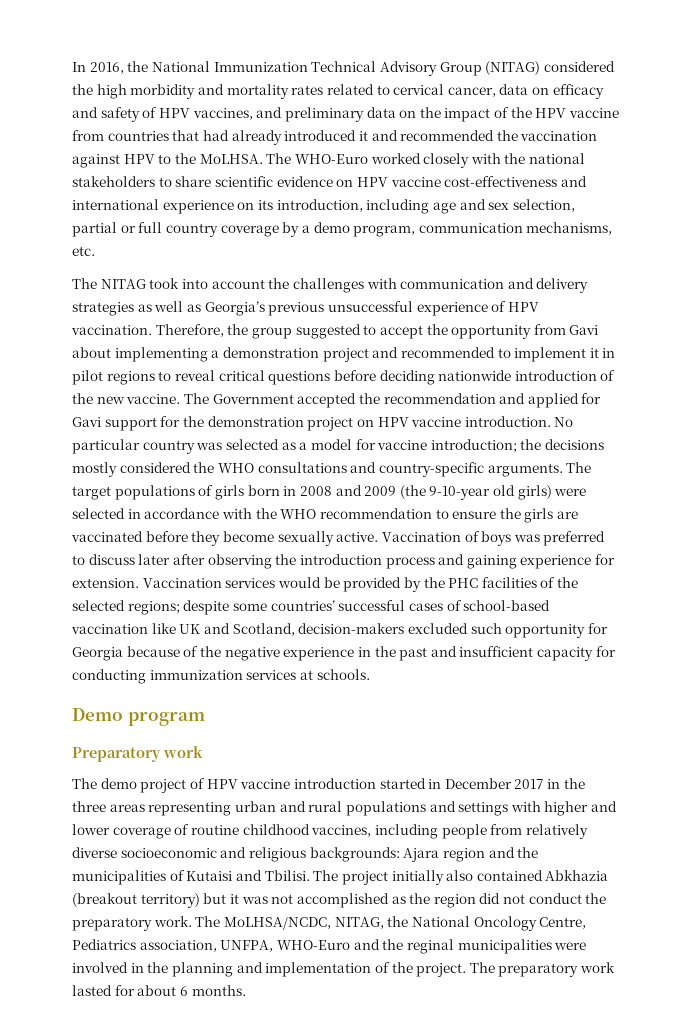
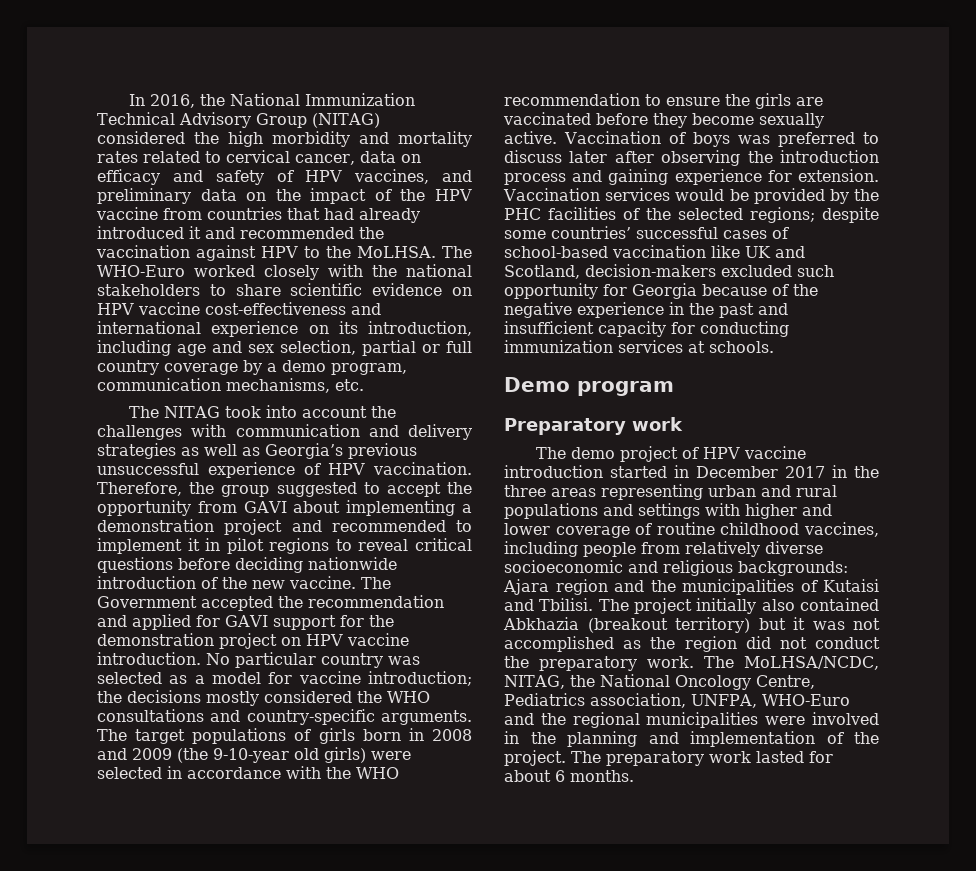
[569,325,599,335] Gavi -> [243,501,287,513] GAVI
[72,417,101,427] Gavi -> [225,615,268,627] GAVI
[406,939,454,954] reginal -> [572,712,640,728] regional

